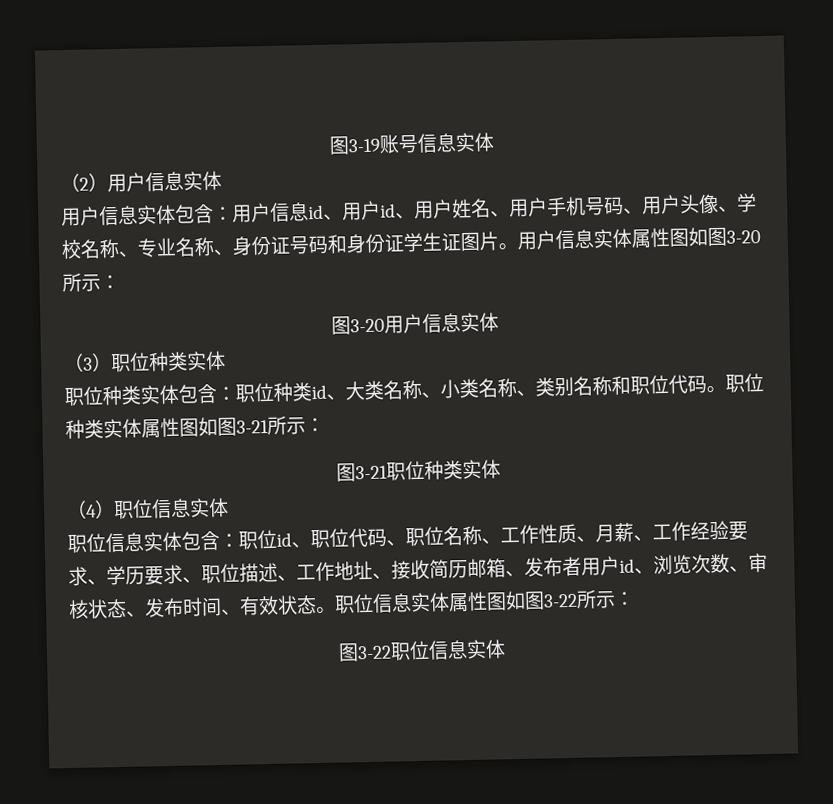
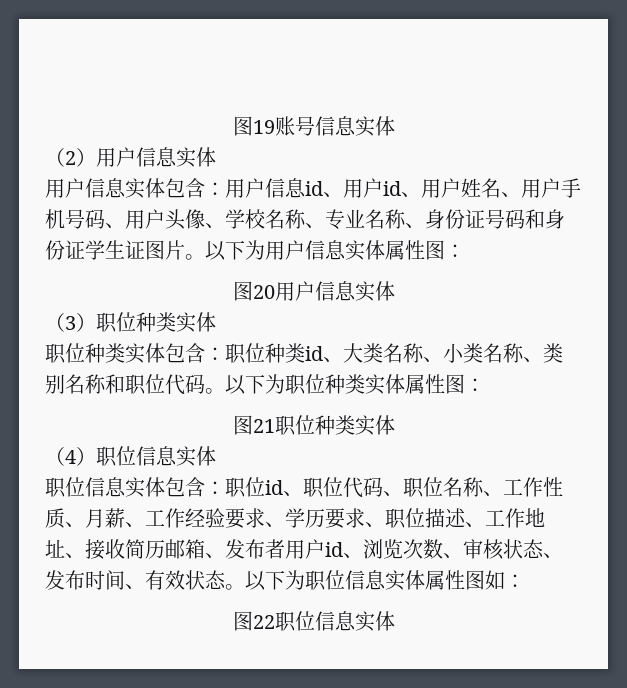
[328,136,380,155] 图3-19 -> [232,116,275,136] 图19
(518, 246) none -> [205,240,265,261] 以下为
[688,227,761,247] [62,272,120,293] [331,316,385,335] 如图3-20所示： // 图3-20 -> [445,244,465,258] [232,281,275,301] ： // 图20
(726, 389) none -> [225,374,285,395] 以下为
[198,415,325,437] [335,463,388,482] 如图3-21所示： // 图3-21 -> [465,378,485,392] [232,415,275,435] ： // 图21
(336, 610) none -> [245,570,305,591] 以下为
[524,589,635,610] [337,643,392,662] 图3-22所示： // 图3-22 -> [505,574,525,588] [232,611,275,631] ： // 图22

